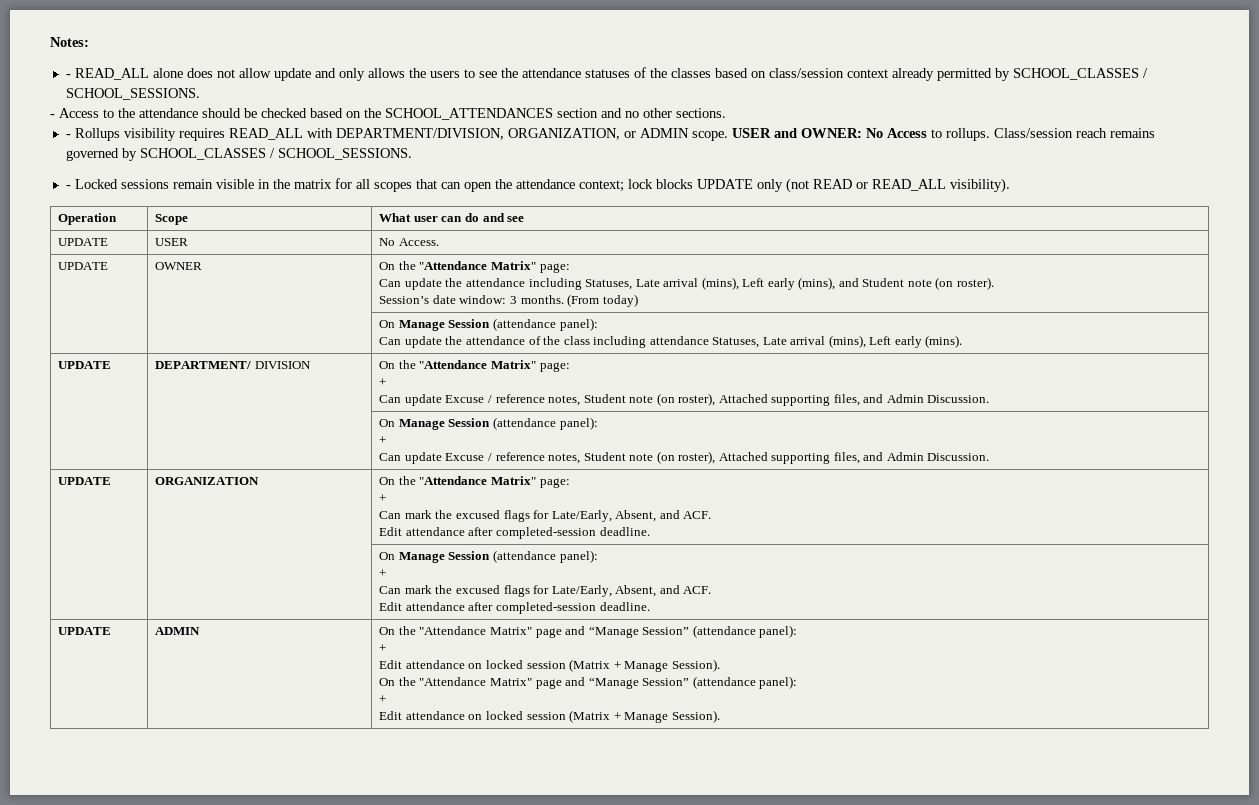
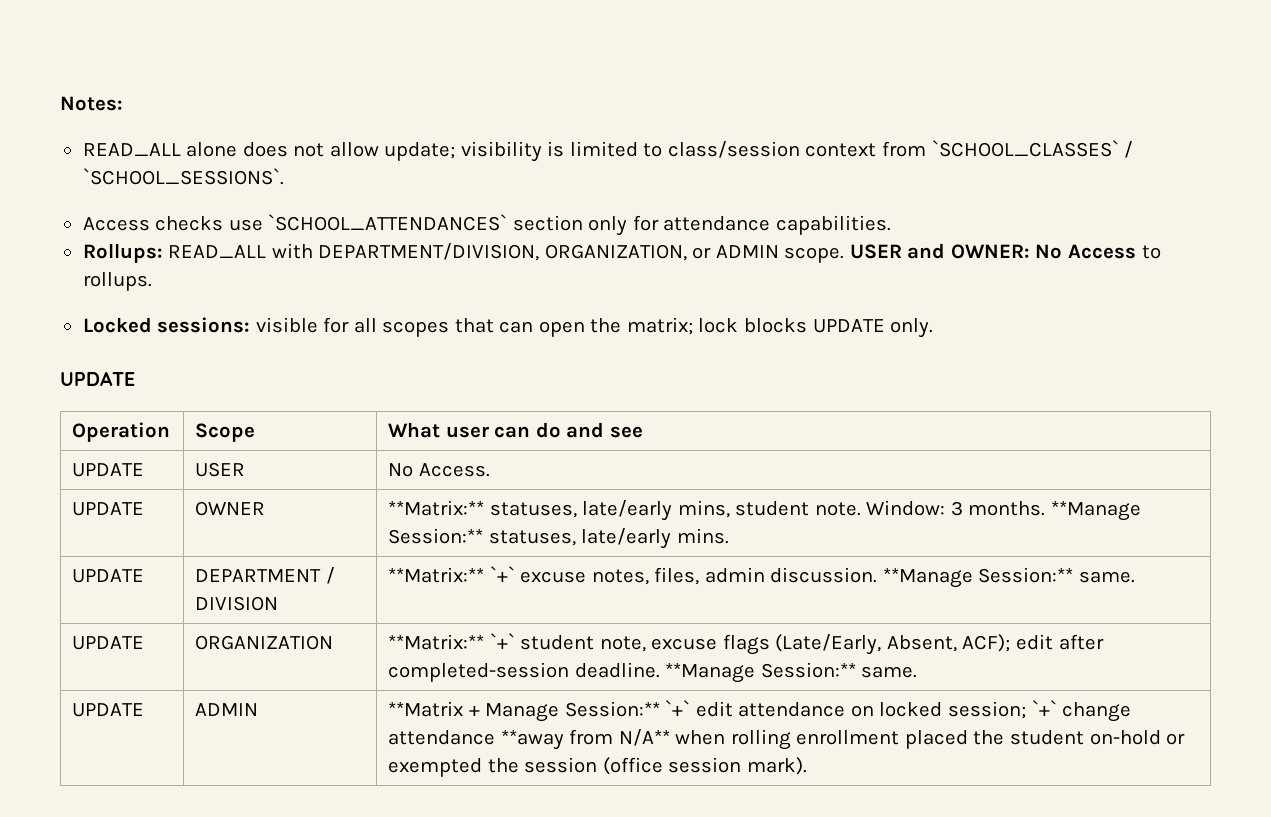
[65,74,71,78] - -> (123, 103) none
[273,67,1148,81] [65,88,200,100] [50,108,726,120] [65,128,225,141] update and only allows the users to see the attendance statuses of the classes based on class/session context already permitted by SCHOOL_CLASSES / SCHOOL_SESSIONS. // - Access to the attendance should be checked based on the SCHOOL_ATTENDANCES section and no other sections. // - Rollups visibility requires -> [384,140,1134,162] [82,168,284,185] [82,214,891,236] [82,243,163,263] update; visibility is limited to class/session context from `SCHOOL_CLASSES` / `SCHOOL_SESSIONS`. // Access checks use `SCHOOL_ATTENDANCES` section only for attendance capabilities. // Rollups:
[993,128,1155,138] [65,148,412,161] [65,179,332,189] Class/session reach remains governed by SCHOOL_CLASSES / SCHOOL_SESSIONS. // - Locked sessions remain visible in the matrix -> [82,317,318,333] // Locked sessions: visible
[515,179,624,192] attendance context; -> [626,317,693,335] matrix;
[756,178,1010,193] only (not READ or READ_ALL visibility). -> [890,318,934,338] [60,371,135,386] only. // UPDATE
[379,261,570,273] [379,277,994,290] [379,294,638,307] [379,318,598,331] [379,335,963,348] [58,361,112,369] [155,361,252,369] On the "Attendance Matrix" page: // Can update the attendance including Statuses, Late arrival (mins), Left early (mins), and Student note (on roster). // Session’s date window: 3 months. (From today) // | | On Manage Session (attendance panel): // Can update the attendance of the class including attendance Statuses, Late arrival (mins), Left early (mins). // UPDATE | DEPARTMENT/ -> [388,500,1141,521] [388,528,729,549] [72,569,145,583] [195,567,335,584] **Matrix:** statuses, late/early mins, student note. Window: 3 months. **Manage Session:** statuses, late/early mins. // UPDATE | DEPARTMENT /
[379,360,570,372] [379,378,387,386] [379,393,990,406] [379,417,598,430] [379,436,387,444] [379,451,990,464] [58,477,112,485] [155,477,260,485] [379,476,570,488] [379,494,387,502] [379,510,712,522] [379,527,650,539] [379,550,598,563] [379,569,387,577] [379,585,712,597] [379,602,650,614] [58,627,112,635] [155,627,201,635] [379,625,798,638] [379,644,387,652] [379,659,720,672] [379,676,798,689] [379,695,387,703] [379,710,720,723] On the "Attendance Matrix" page: // + // Can update Excuse / reference notes, Student note (on roster), Attached supporting files, and Admin Discussion. // | | On Manage Session (attendance panel): // + // Can update Excuse / reference notes, Student note (on roster), Attached supporting files, and Admin Discussion. // UPDATE | ORGANIZATION | On the "Attendance Matrix" page: // + // Can mark the excused flags for Late/Early, Absent, and ACF. // Edit attendance after completed-session deadline. // | | On Manage Session (attendance panel): // + // Can mark the excused flags for Late/Early, Absent, and ACF. // Edit attendance after completed-session deadline. // UPDATE | ADMIN | On the "Attendance Matrix" page and “Manage Session” (attendance panel): // + // Edit attendance on locked session (Matrix + Manage Session). // On the "Attendance Matrix" page and “Manage Session” (attendance panel): // + // Edit attendance on locked session (Matrix + Manage Session). -> [388,566,1135,588] [72,636,145,650] [195,635,334,650] [388,633,1104,655] [388,662,918,683] [72,703,145,717] [195,703,259,716] [388,700,1132,722] [388,729,1186,750] [388,757,807,777] **Matrix:** `+` excuse notes, files, admin discussion. **Manage Session:** same. // UPDATE | ORGANIZATION | **Matrix:** `+` student note, excuse flags (Late/Early, Absent, ACF); edit after completed-session deadline. **Manage Session:** same. // UPDATE | ADMIN | **Matrix + Manage Session:** `+` edit attendance on locked session; `+` change attendance **away from N/A** when rolling enrollment placed the student on-hold or exempted the session (office session mark).

